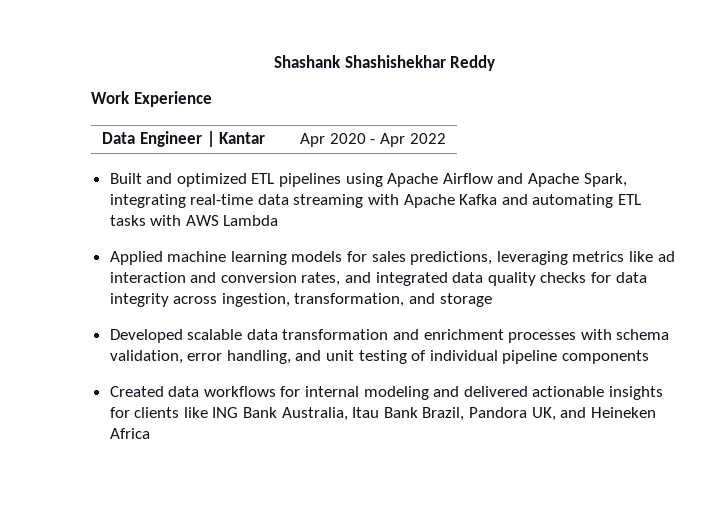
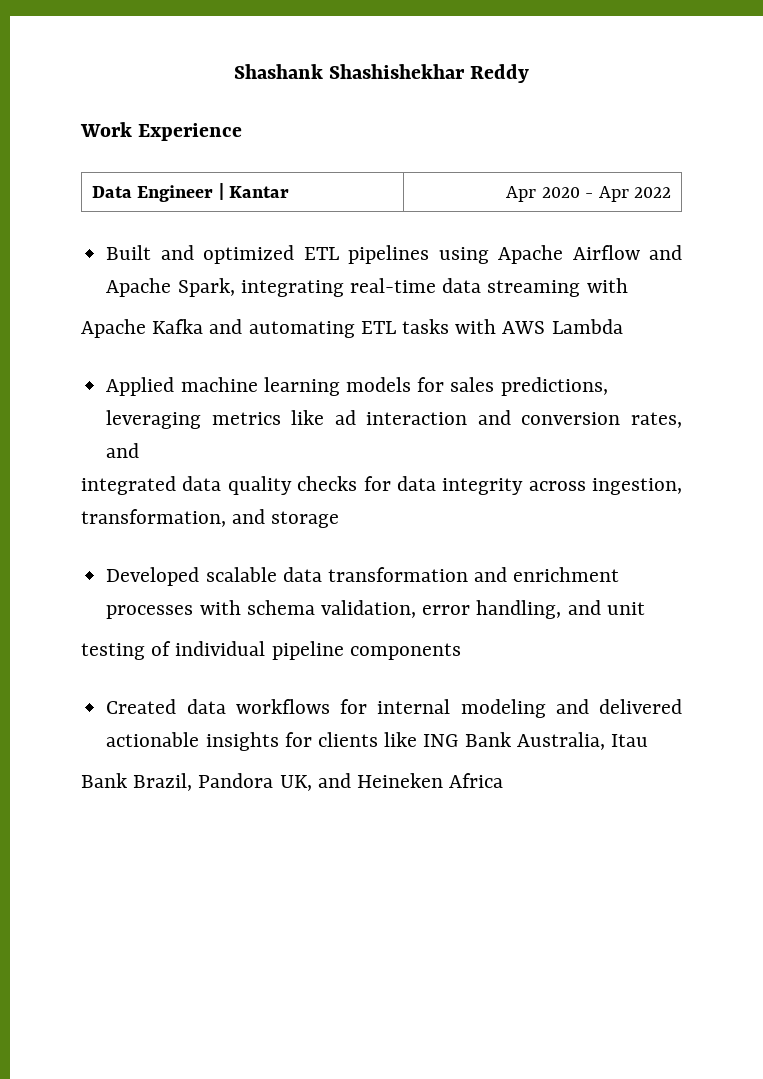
(400, 199) none -> (628, 285) //
(372, 277) none -> (140, 450) //
(355, 355) none -> (645, 608) //
(380, 412) none -> (648, 740) //

